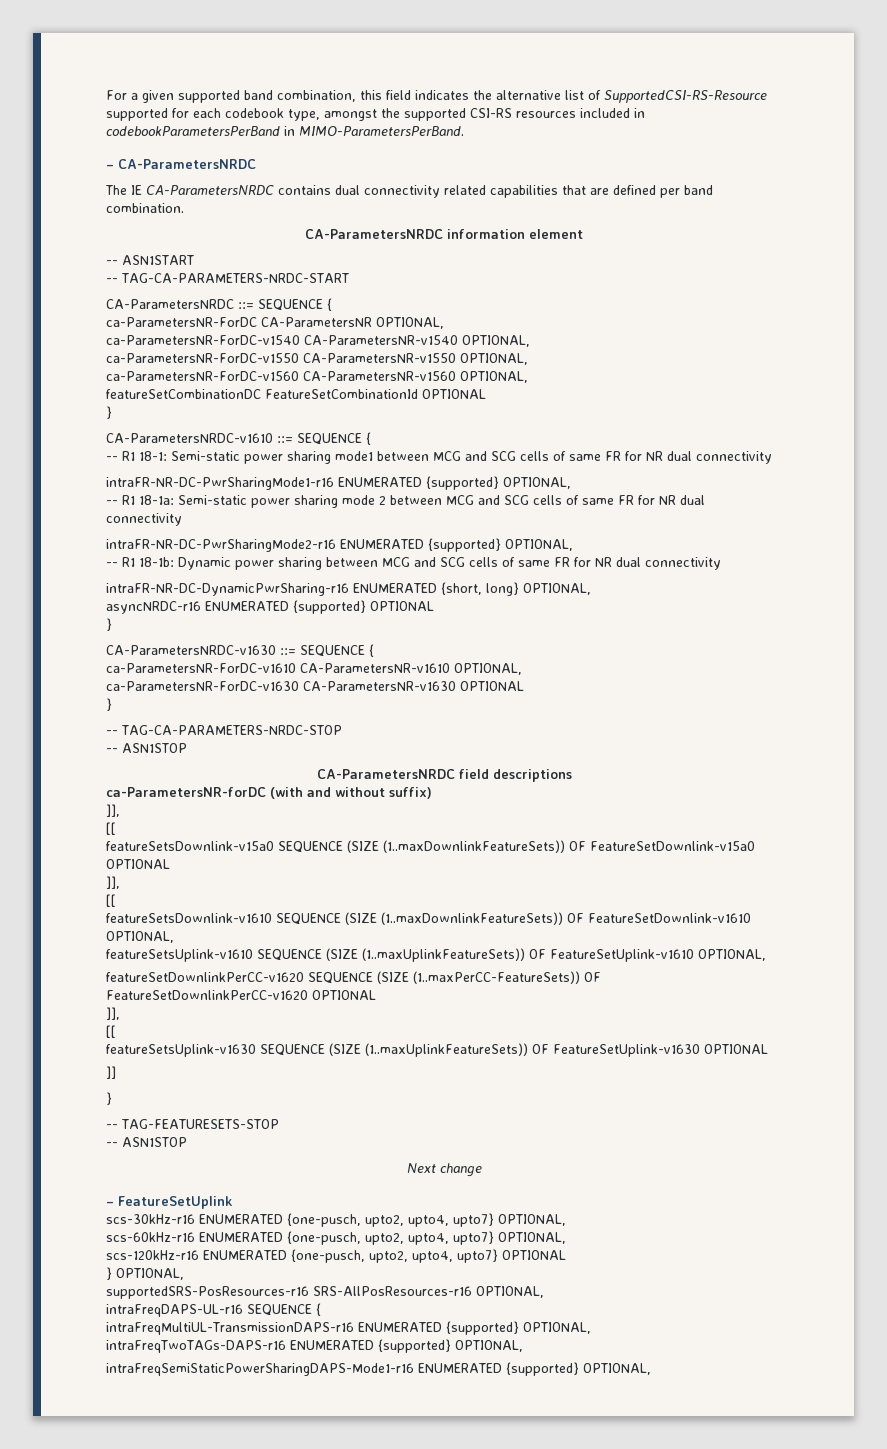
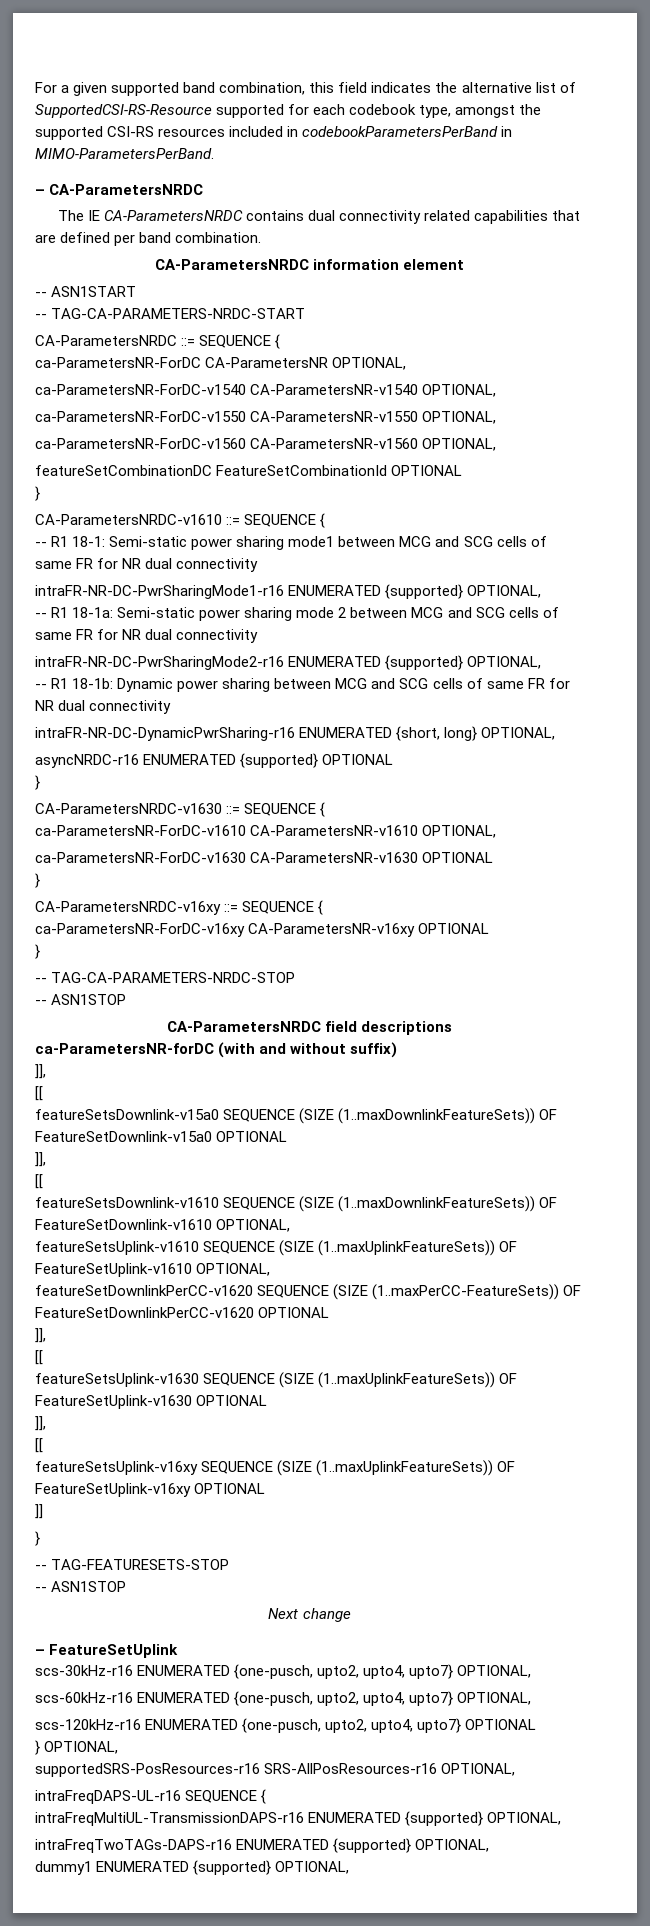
(112, 704) none -> [35,900,324,915] [35,923,490,937] [35,944,40,959] // CA-ParametersNRDC-v16xy ::= SEQUENCE { // ca-ParametersNR-ForDC-v16xy CA-ParametersNR-v16xy OPTIONAL // }
(768, 1049) none -> [35,1416,46,1431] [35,1438,43,1453] [35,1460,516,1476] [35,1483,266,1497] // ]], // [[ // featureSetsUplink-v16xy SEQUENCE (SIZE (1..maxUplinkFeatureSets)) OF FeatureSetUplink-v16xy OPTIONAL
[106,1363,414,1376] intraFreqSemiStaticPowerSharingDAPS-Mode1-r16 -> [35,1861,92,1875] dummy1

